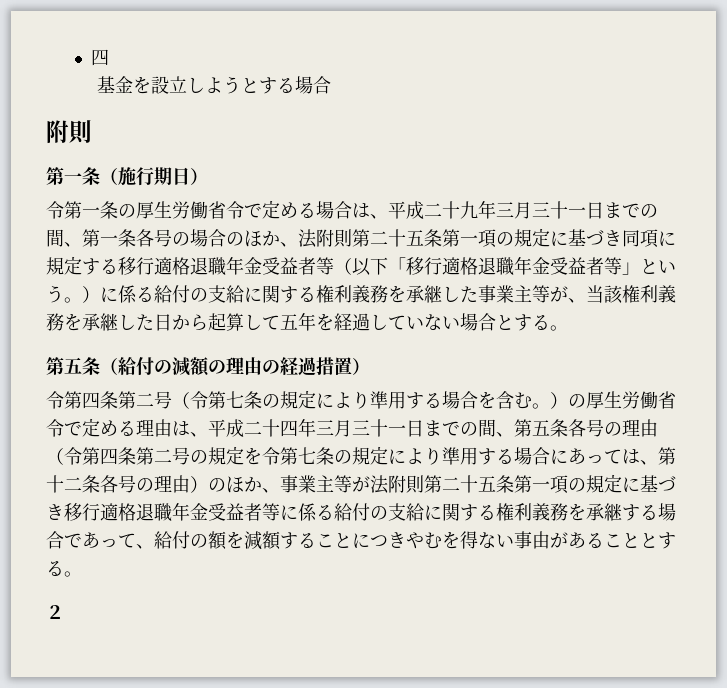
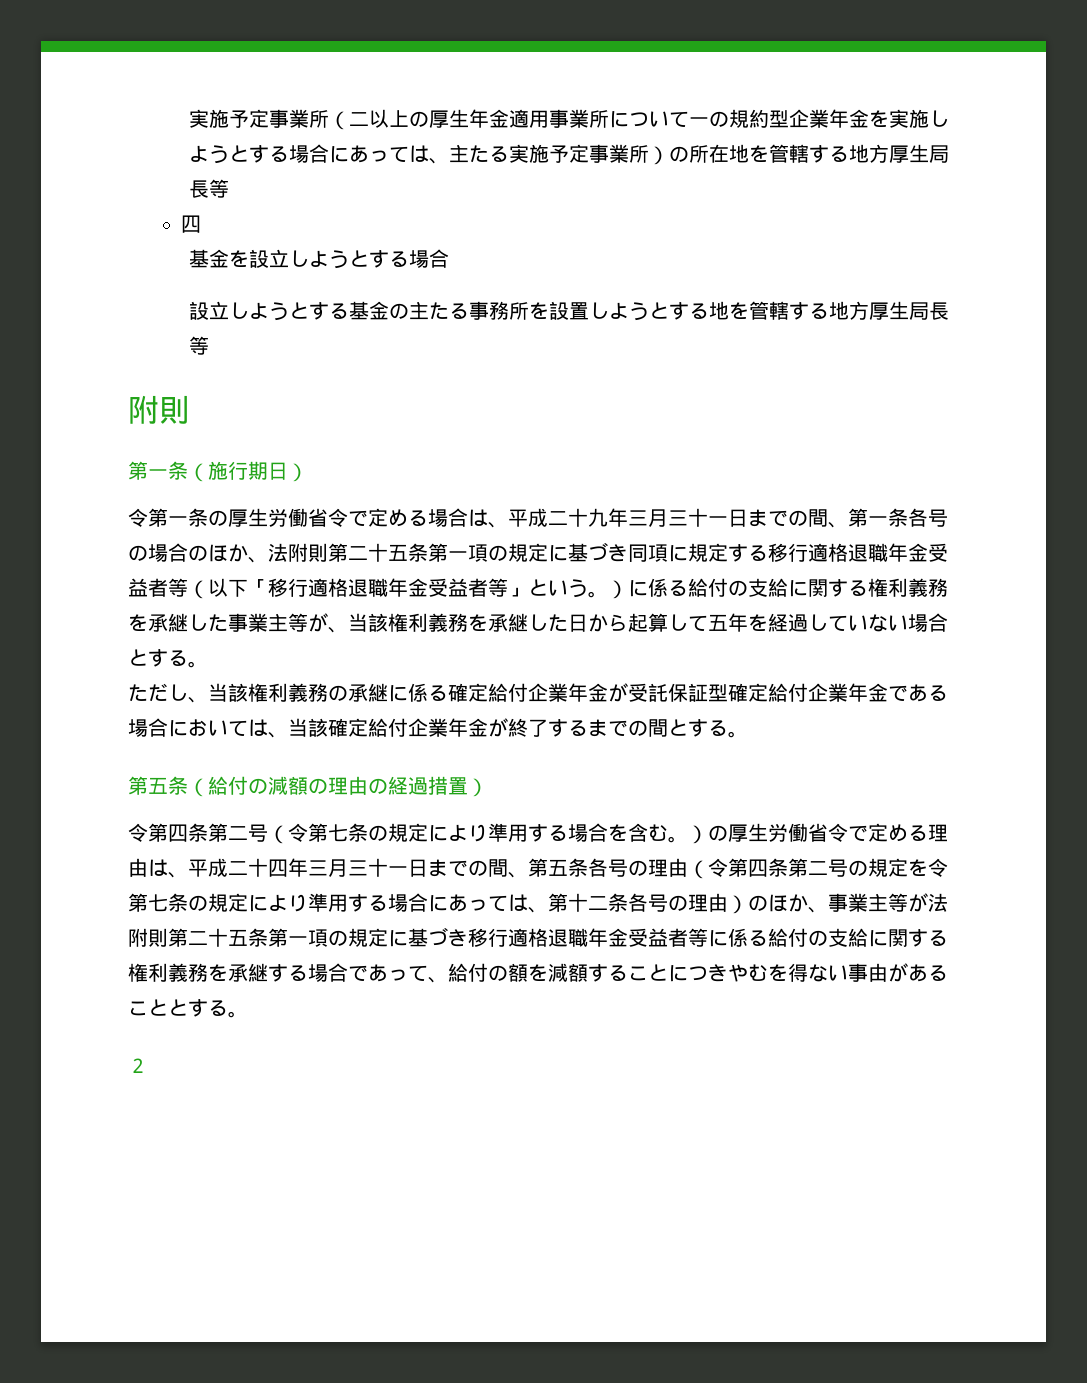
(91, 57) none -> [189,109,950,130] [189,144,950,165] [189,179,230,198] 実施予定事業所（二以上の厚生年金適用事業所について一の規約型企業年金を実施しようとする場合にあっては、主たる実施予定事業所）の所在地を管轄する地方厚生局長等 //
(332, 85) none -> [189,301,950,321] [189,336,210,355] // 設立しようとする基金の主たる事務所を設置しようとする地を管轄する地方厚生局長等
(568, 328) none -> [128,683,948,703] [128,718,748,738] // ただし、当該権利義務の承継に係る確定給付企業年金が受託保証型確定給付企業年金である場合においては、当該確定給付企業年金が終了するまでの間とする。

